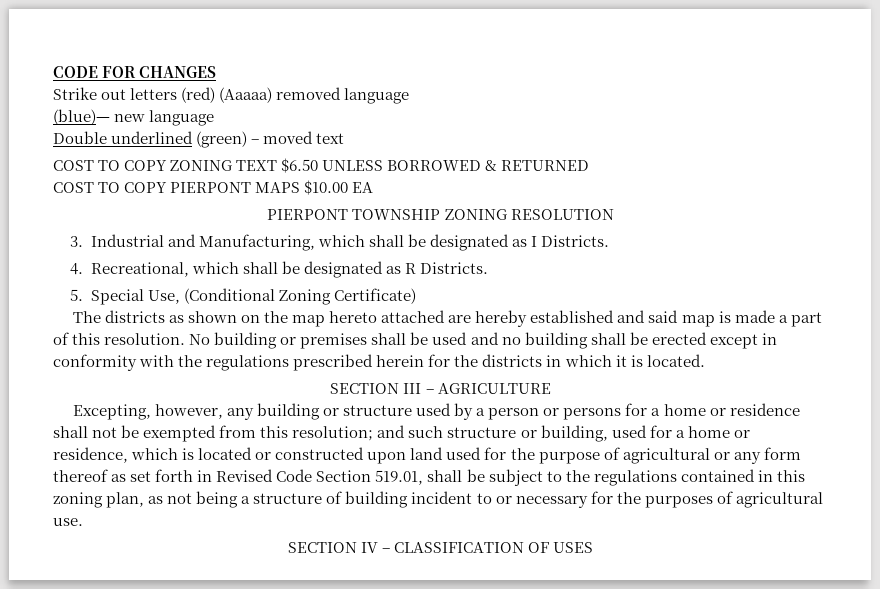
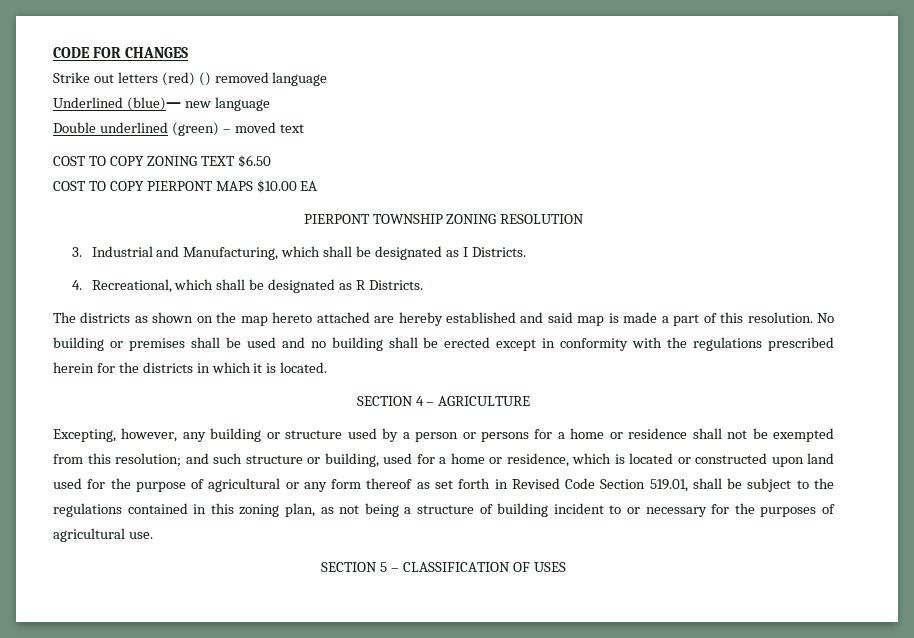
[219,87,273,103] (Aaaaa) -> [198,72,211,86] ()
(410, 96) none -> [53,97,123,108] Underlined
[322,160,590,171] UNLESS BORROWED & RETURNED -> (271, 161) none
[70,288,417,305] // 5. Special Use, (Conditional Zoning Certificate) -> (423, 285) none
[403,383,422,394] III -> [415,396,424,406] 4
[360,542,378,553] IV -> [380,562,388,572] 5

